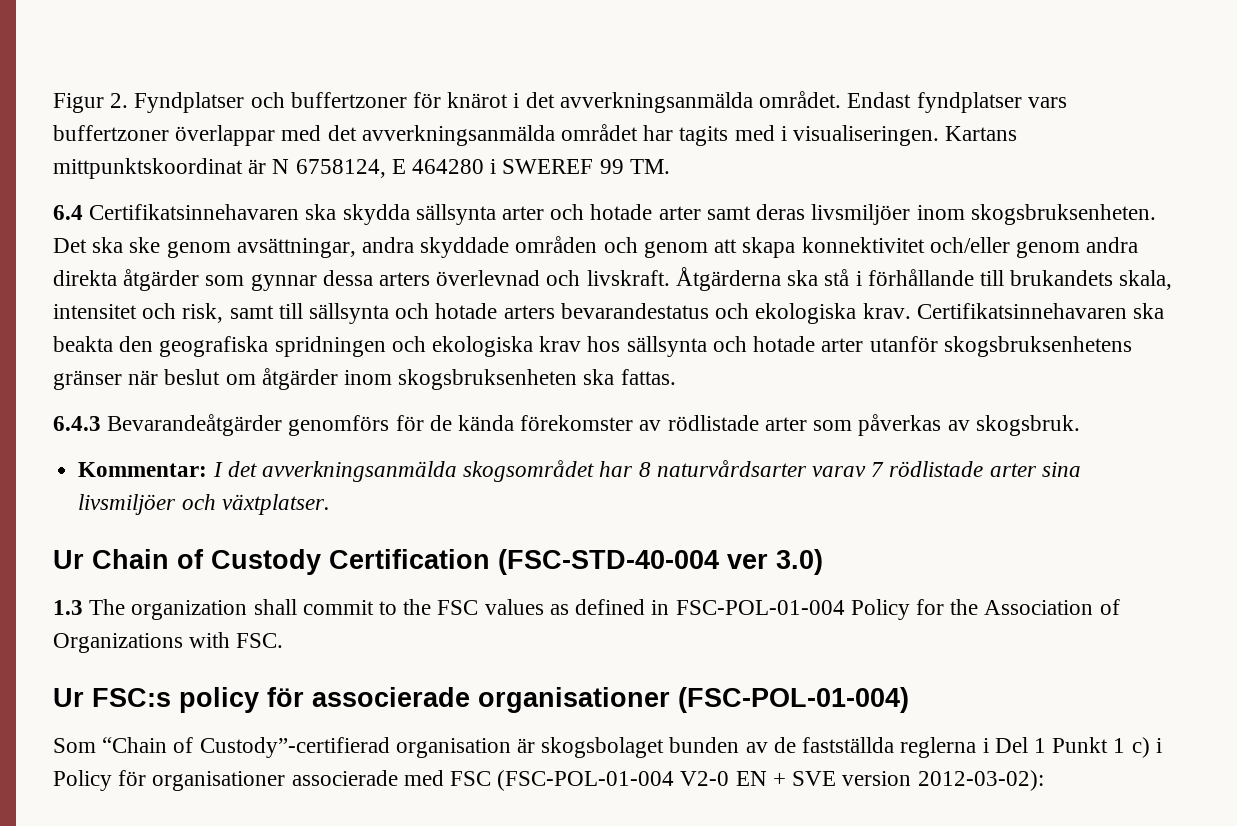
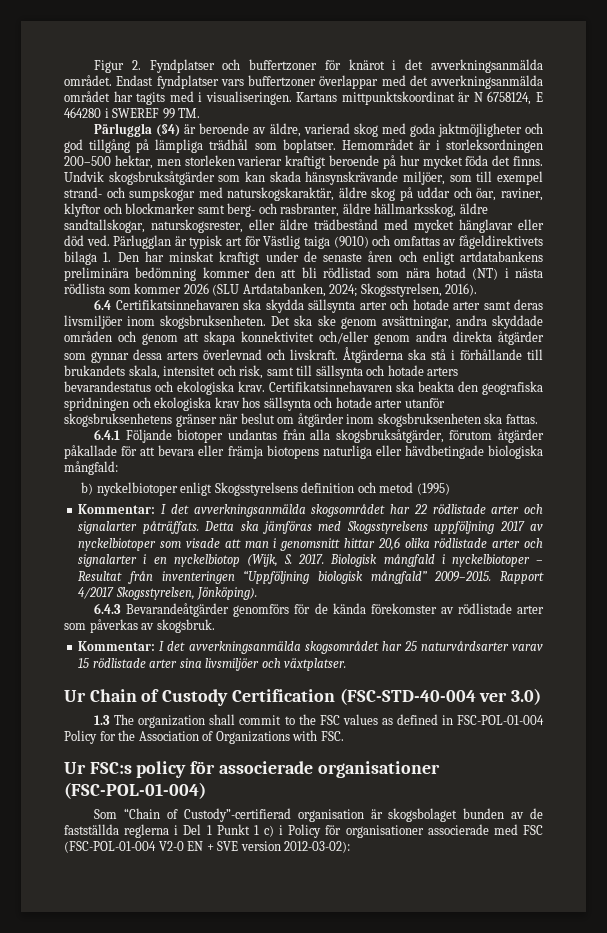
(670, 166) none -> [94,123,543,137] [64,139,543,153] [64,155,543,169] [64,171,543,185] [64,187,543,201] [64,203,488,217] [64,219,544,233] [64,235,544,249] [64,251,543,265] [64,267,543,281] [64,283,478,297] // Pärluggla (§4) är beroende av äldre, varierad skog med goda jaktmöjligheter och god tillgång på lämpliga trädhål som boplatser. Hemområdet är i storleksordningen 200–500 hektar, men storleken varierar kraftigt beroende på hur mycket föda det finns. Undvik skogsbruksåtgärder som kan skada hänsynskrävande miljöer, som till exempel strand- och sumpskogar med naturskogskaraktär, äldre skog på uddar och öar, raviner, klyftor och blockmarker samt berg- och rasbranter, äldre hällmarksskog, äldre sandtallskogar, naturskogsrester, eller äldre trädbestånd med mycket hänglavar eller död ved. Pärlugglan är typisk art för Västlig taiga (9010) och omfattas av fågeldirektivets bilaga 1. Den har minskat kraftigt under de senaste åren och enligt artdatabankens preliminära bedömning kommer den att bli rödlistad som nära hotad (NT) i nästa rödlista som kommer 2026 (SLU Artdatabanken, 2024; Skogsstyrelsen, 2016).
(676, 377) none -> [94,429,544,443] [64,445,543,459] [64,461,118,475] [81,482,450,496] [78,504,543,517] [78,521,543,534] [78,537,543,551] [78,554,543,567] [78,570,544,584] [78,587,258,600] // 6.4.1 Följande biotoper undantas från alla skogsbruksåtgärder, förutom åtgärder påkallade för att bevara eller främja biotopens naturliga eller hävdbetingade biologiska mångfald: // b) nyckelbiotoper enligt Skogsstyrelsens definition och metod (1995) // Kommentar: I det avverkningsanmälda skogsområdet har 22 rödlistade arter och signalarter påträffats. Detta ska jämföras med Skogsstyrelsens uppföljning 2017 av nyckelbiotoper som visade att man i genomsnitt hittar 20,6 olika rödlistade arter och signalarter i en nyckelbiotop (Wijk, S. 2017. Biologisk mångfald i nyckelbiotoper – Resultat från inventeringen “Uppföljning biologisk mångfald” 2009–2015. Rapport 4/2017 Skogsstyrelsen, Jönköping).
[638,462,651,477] 8 -> [403,641,417,651] 25
[871,462,885,477] 7 -> [78,658,90,668] 15

